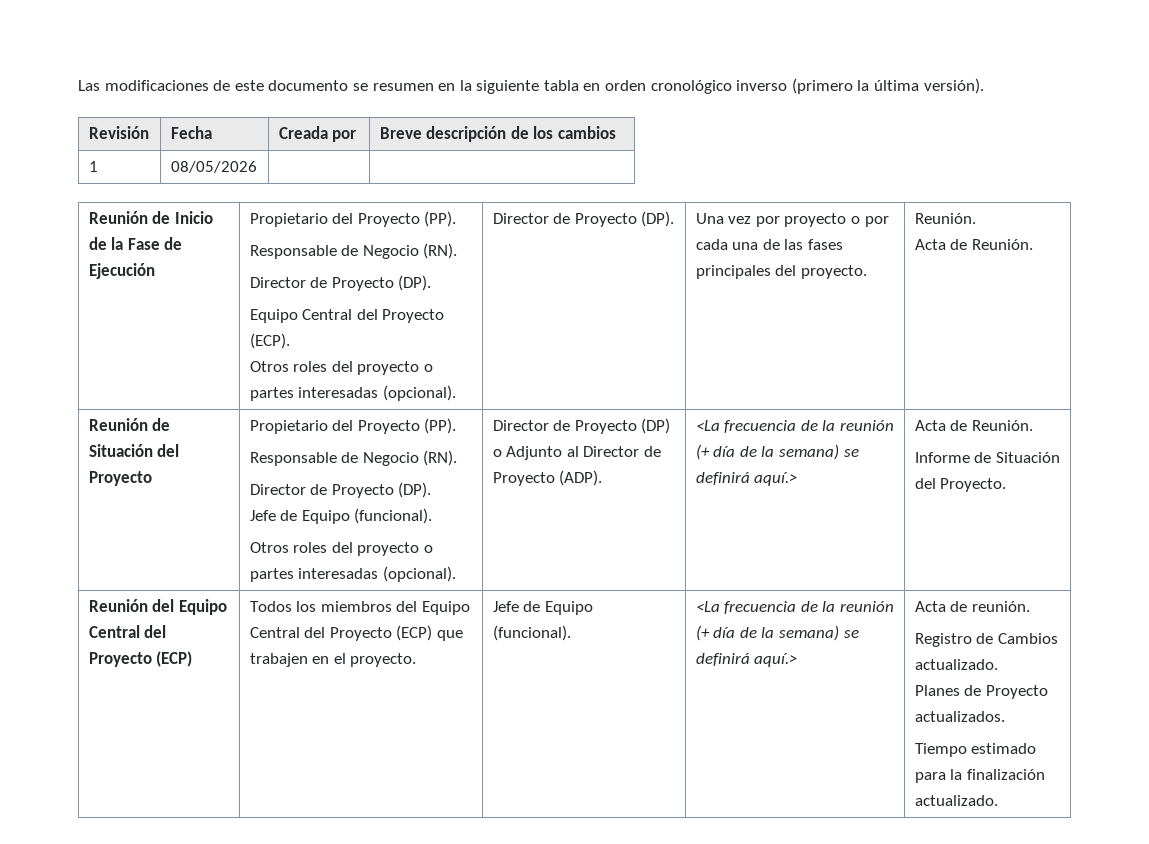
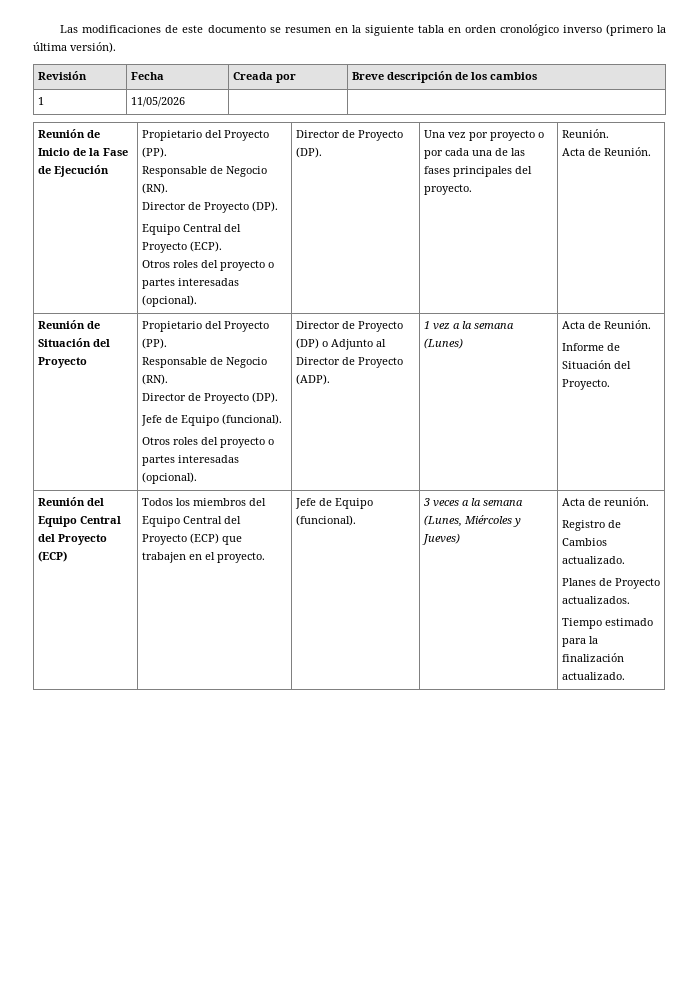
[170,161,257,173] 08/05/2026 -> [130,97,185,107] 11/05/2026
[695,420,895,433] [695,444,859,460] [695,472,798,486] <La frecuencia de la reunión (+ día de la semana) se definirá aquí.> -> [423,321,514,330] [423,338,463,349] 1 vez a la semana (Lunes)
[695,601,895,614] [695,625,859,641] [695,653,798,667] <La frecuencia de la reunión (+ día de la semana) se definirá aquí.> -> [422,498,523,507] [423,515,521,527] [421,533,460,545] 3 veces a la semana (Lunes, Miércoles y Jueves)

